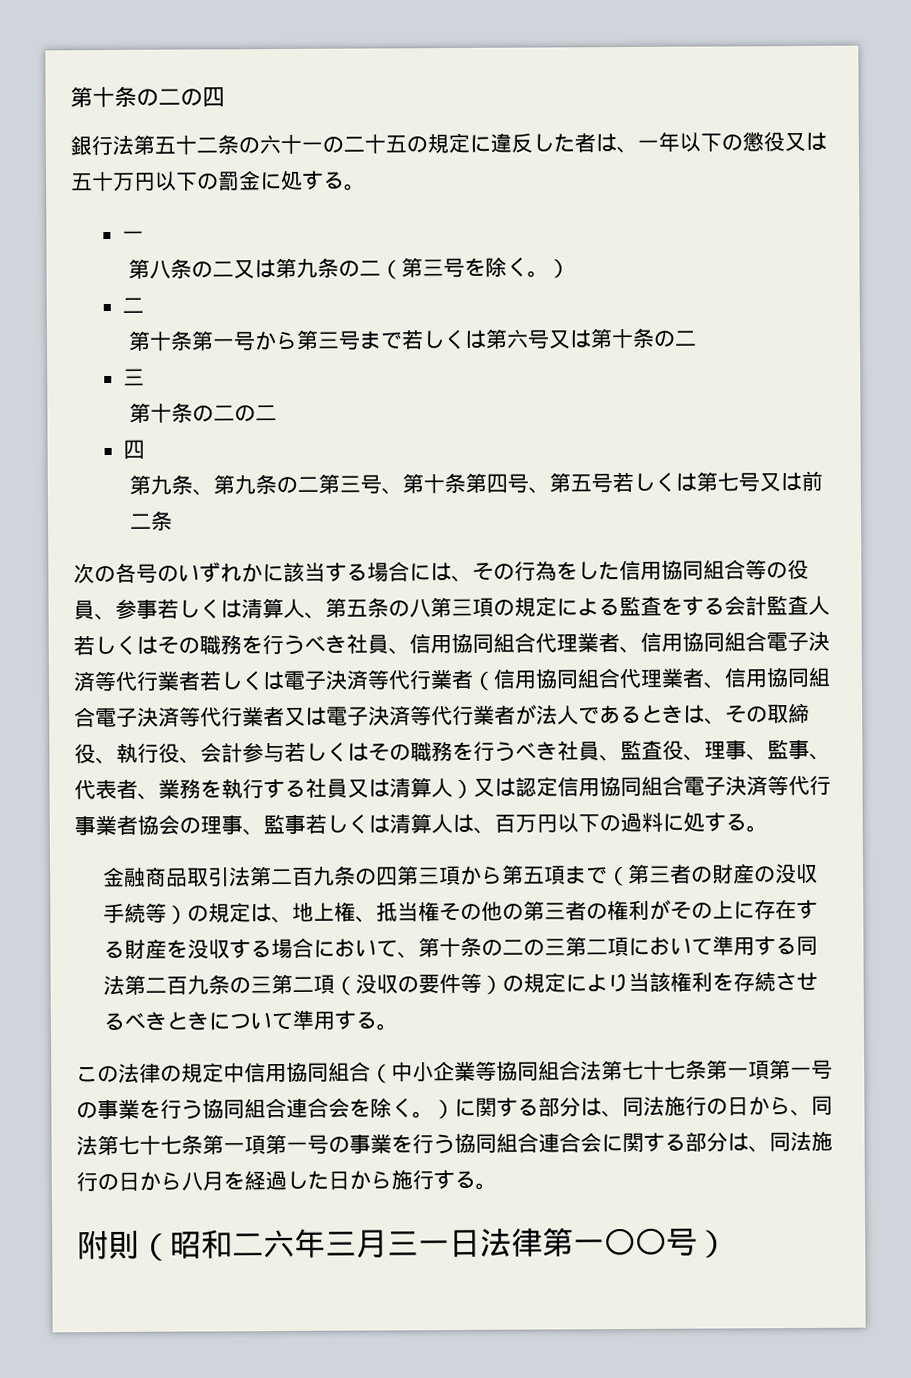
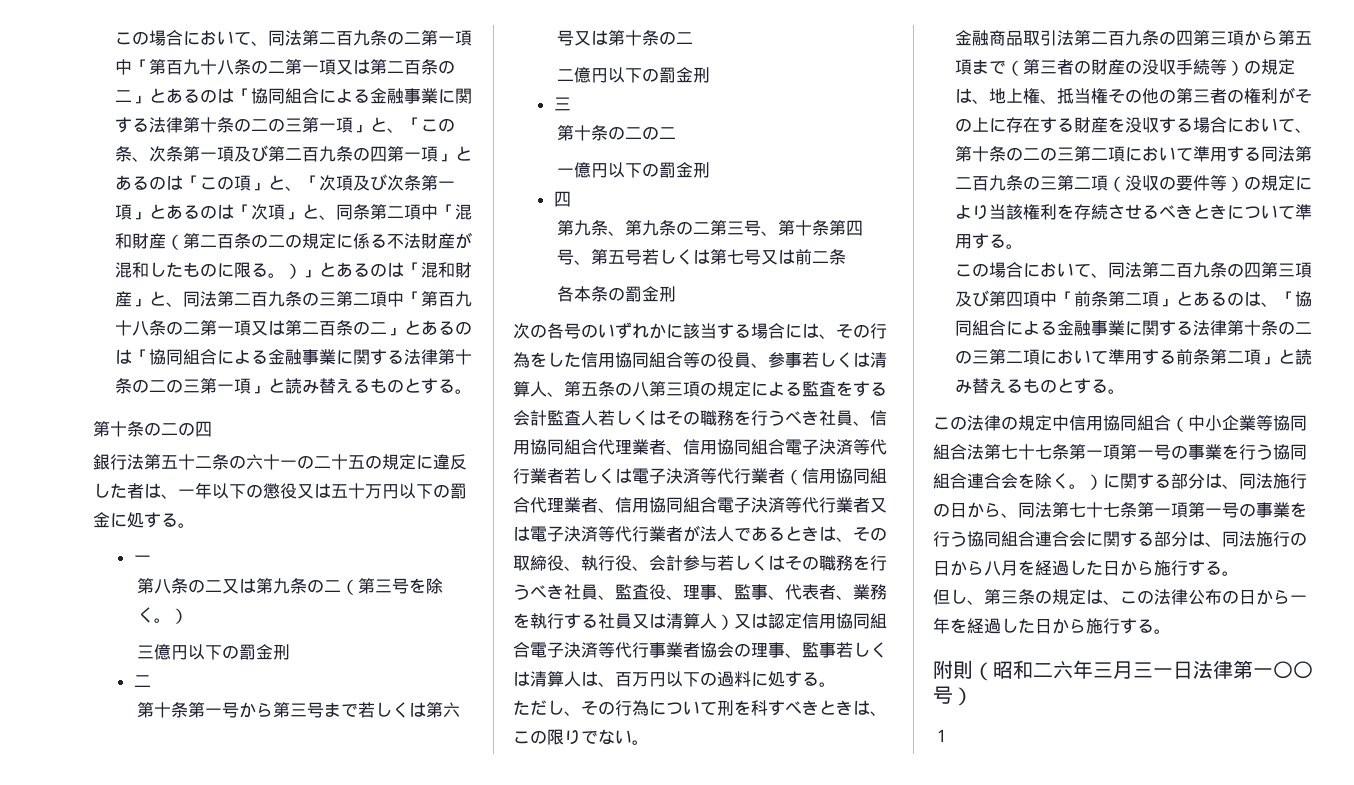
(70, 97) none -> [114,30,472,46] [114,59,455,75] [114,88,472,104] [114,117,455,133] [114,145,472,162] [114,174,455,191] [114,204,472,220] [114,232,472,250] [114,262,472,279] [114,291,472,307] [114,320,472,336] [114,349,472,365] [114,378,472,394] この場合において、同法第二百九条の二第一項中「第百九十八条の二第一項又は第二百条の二」とあるのは「協同組合による金融事業に関する法律第十条の二の三第一項」と、「この条、次条第一項及び第二百九条の四第一項」とあるのは「この項」と、「次項及び次条第一項」とあるのは「次項」と、同条第二項中「混和財産（第二百条の二の規定に係る不法財産が混和したものに限る。）」とあるのは「混和財産」と、同法第二百九条の三第二項中「第百九十八条の二第一項又は第二百条の二」とあるのは「協同組合による金融事業に関する法律第十条の二の三第一項」と読み替えるものとする。 //
(570, 268) none -> [136,644,290,660] // 三億円以下の罰金刑
(697, 338) none -> [556,67,710,83] // 二億円以下の罰金刑
(277, 413) none -> [556,162,710,178] // 一億円以下の罰金刑
(173, 520) none -> [556,286,676,302] // 各本条の罰金刑
(768, 829) none -> [513,700,887,716] [513,729,649,745] // ただし、その行為について刑を科すべきときは、この限りでない。
(399, 1027) none -> [954,262,1312,278] [954,290,1312,307] [954,320,1312,336] [954,349,1312,365] [954,378,1125,394] // この場合において、同法第二百九条の四第三項及び第四項中「前条第二項」とあるのは、「協同組合による金融事業に関する法律第十条の二の三第二項において準用する前条第二項」と読み替えるものとする。
(497, 1186) none -> [933,589,1307,605] [933,617,1171,634] // 但し、第三条の規定は、この法律公布の日から一年を経過した日から施行する。
(729, 1243) none -> [933,729,950,742] // １

